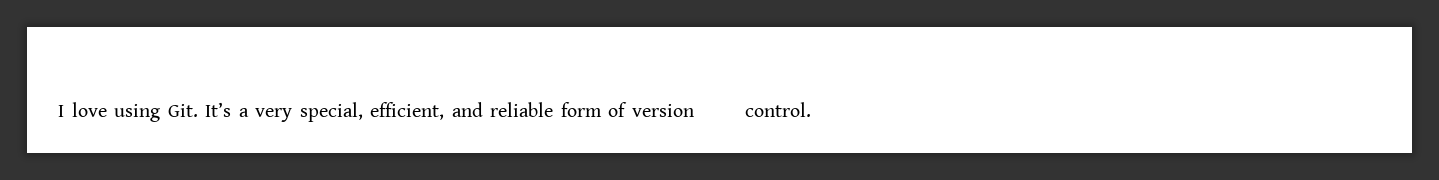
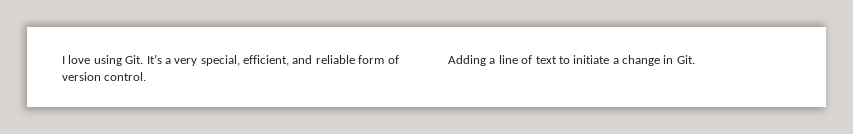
(811, 109) none -> [448,55,695,66] // Adding a line of text to initiate a change in Git.

